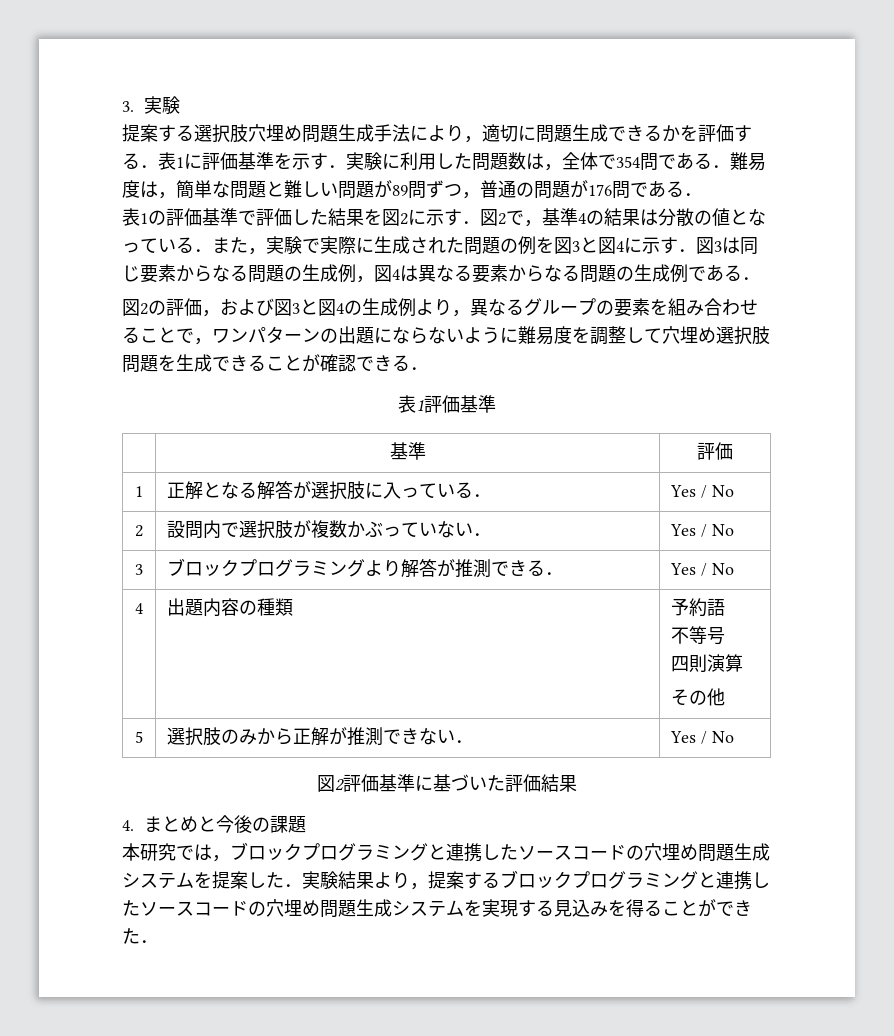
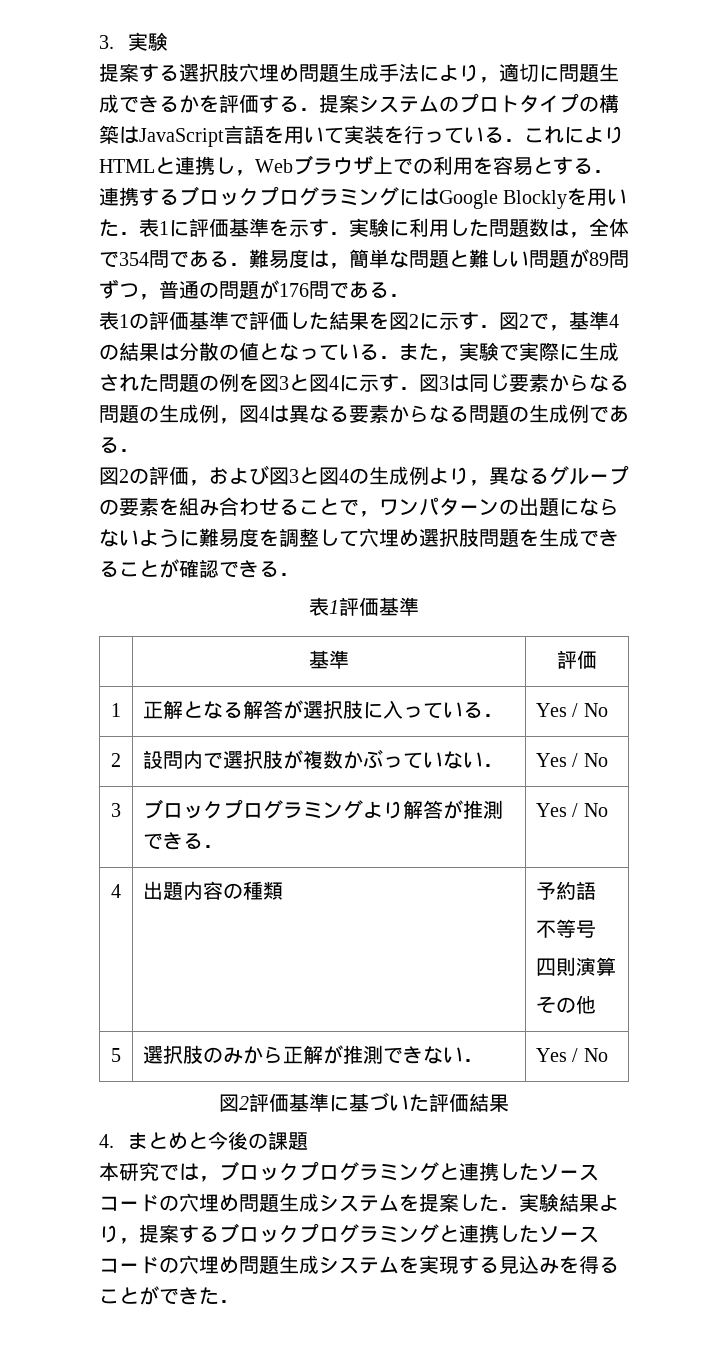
(158, 166) none -> [319,93,619,113] [99,125,624,147] [99,155,613,176] [99,186,628,209] [99,219,139,237] 提案システムのプロトタイプの構築はJavaScript言語を用いて実装を行っている．これによりHTMLと連携し，Webブラウザ上での利用を容易とする．連携するブロックプログラミングにはGoogle Blocklyを用いた．

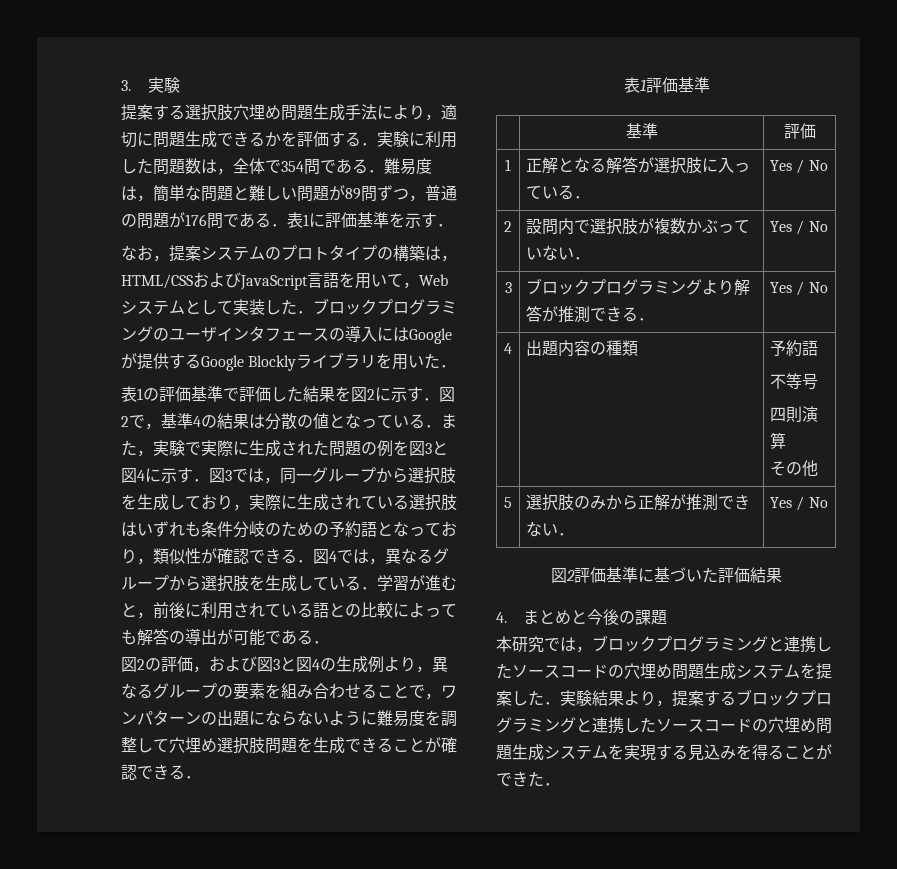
[319,93,619,113] [99,125,624,147] [99,155,613,176] [99,186,628,209] [99,218,349,237] 提案システムのプロトタイプの構築はJavaScript言語を用いて実装を行っている．これによりHTMLと連携し，Webブラウザ上での利用を容易とする．連携するブロックプログラミングにはGoogle Blocklyを用いた．表1に評価基準を示す． -> (377, 144) none
(409, 295) none -> [287,212,453,228] [121,245,457,262] [121,272,448,290] [121,298,457,315] [121,325,452,344] [121,352,457,371] 表1に評価基準を示す． // なお，提案システムのプロトタイプの構築は，HTML/CSSおよびJavaScript言語を用いて，Webシステムとして実装した．ブロックプログラミングのユーザインタフェースの導入にはGoogleが提供するGoogle Blocklyライブラリを用いた．
[449,373,629,392] [99,404,589,424] は同じ要素からなる問題の生成例，図4は異なる要素からなる問題の生成例 -> [232,467,456,484] [121,494,457,511] [121,521,457,538] [121,548,449,565] [121,575,457,592] [121,602,457,619] [121,628,265,646] では，同一グループから選択肢を生成しており，実際に生成されている選択肢はいずれも条件分岐のための予約語となっており，類似性が確認できる．図4では，異なるグループから選択肢を生成している．学習が進むと，前後に利用されている語との比較によっても解答の導出が可能

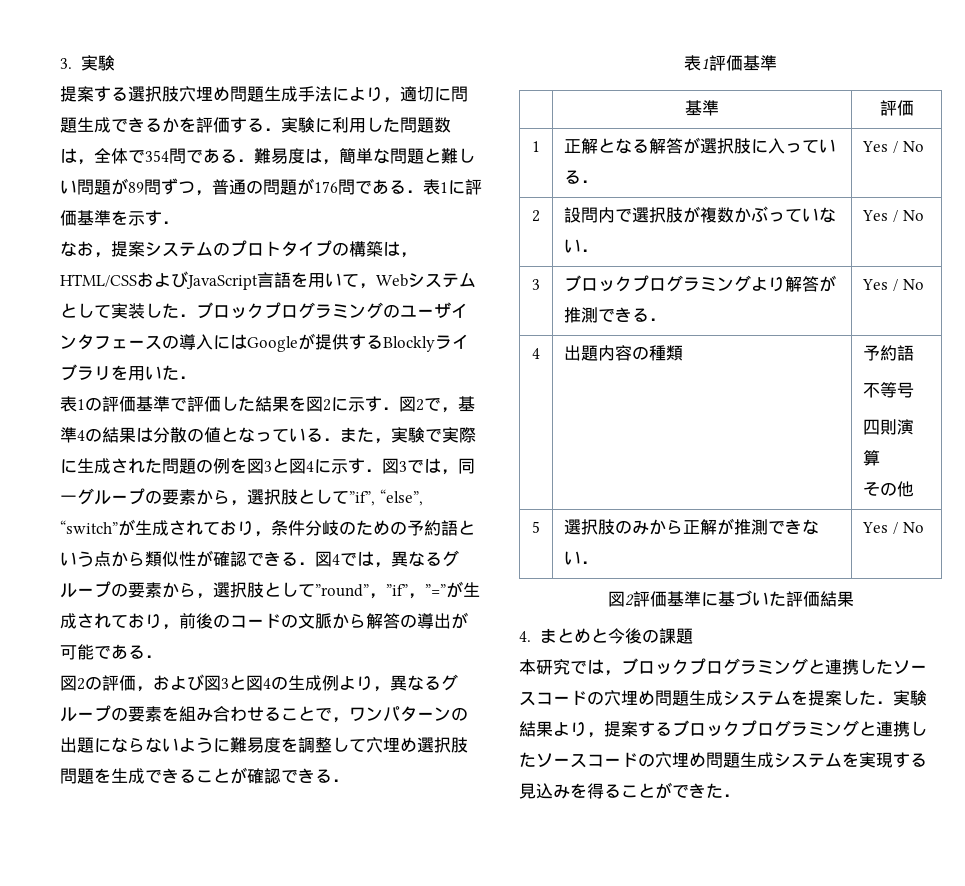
[201,355,244,371] Google -> (383, 342) none
[376,467,456,484] [121,494,457,511] [121,521,201,537] から選択肢を生成しており，実際に生成されている選択肢はいずれも -> [145,489,423,506] [60,519,271,537] の要素から，選択肢として”if”, “else”, “switch”が生成されており，
[393,521,457,537] [121,549,153,565] なっており， -> [60,551,145,567] いう点から
[169,575,457,592] [121,602,457,619] [121,629,137,645] から選択肢を生成している．学習が進むと，前後に利用されている語との比較によっても -> [111,581,480,599] [60,613,366,630] の要素から，選択肢として”round”，”if”，”=”が生成されており，前後のコードの文脈から

